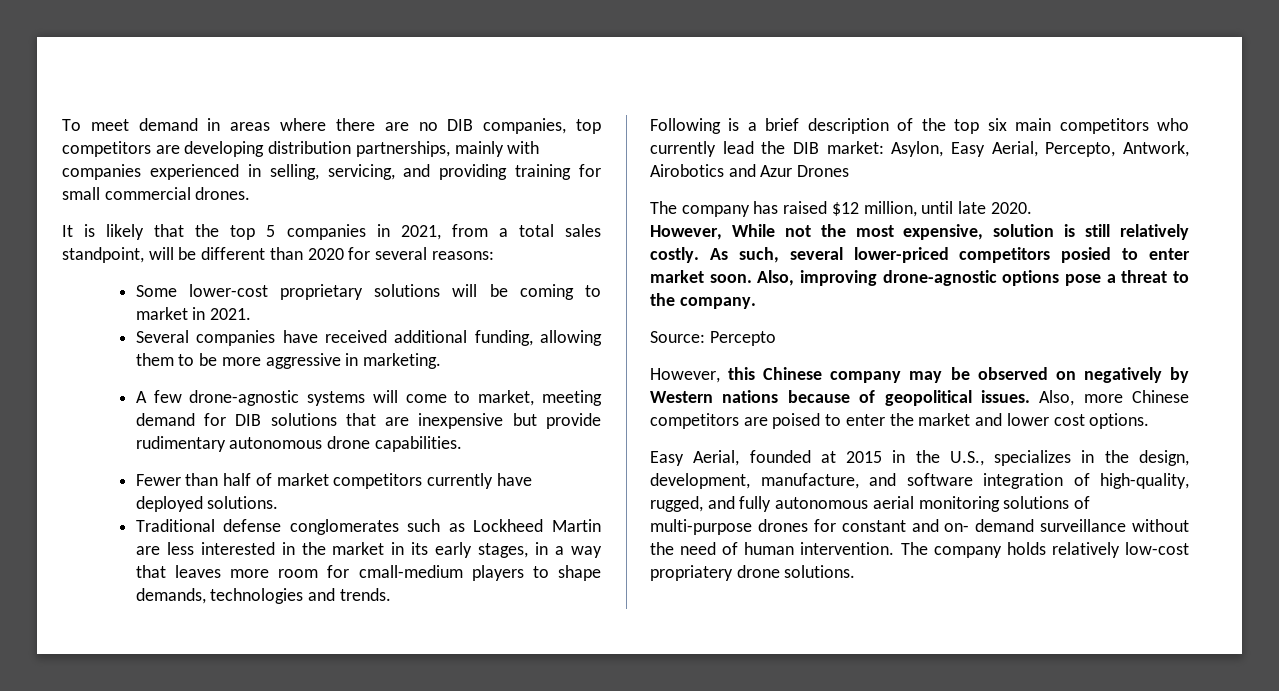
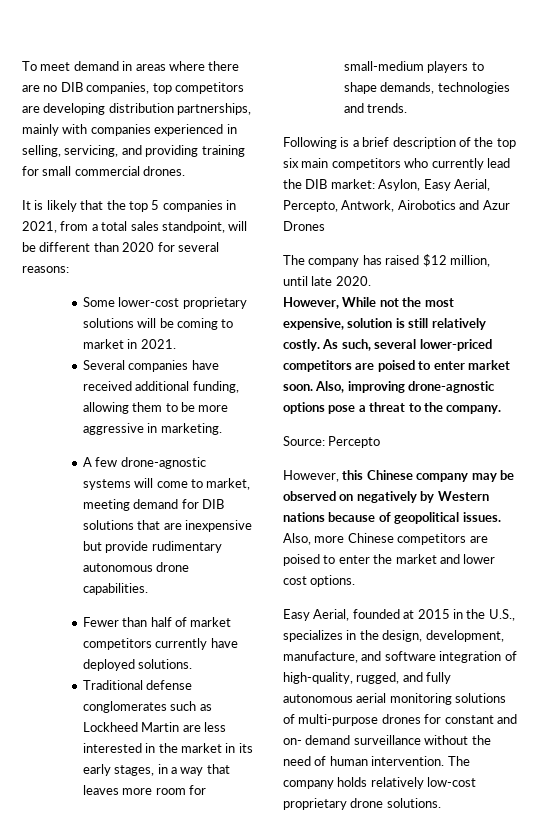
[358,565,463,578] cmall-medium -> [343,61,424,71] small-medium
[1061,247,1112,263] posied -> [355,360,415,372] are poised
[650,565,733,581] propriatery -> [283,798,347,810] proprietary

